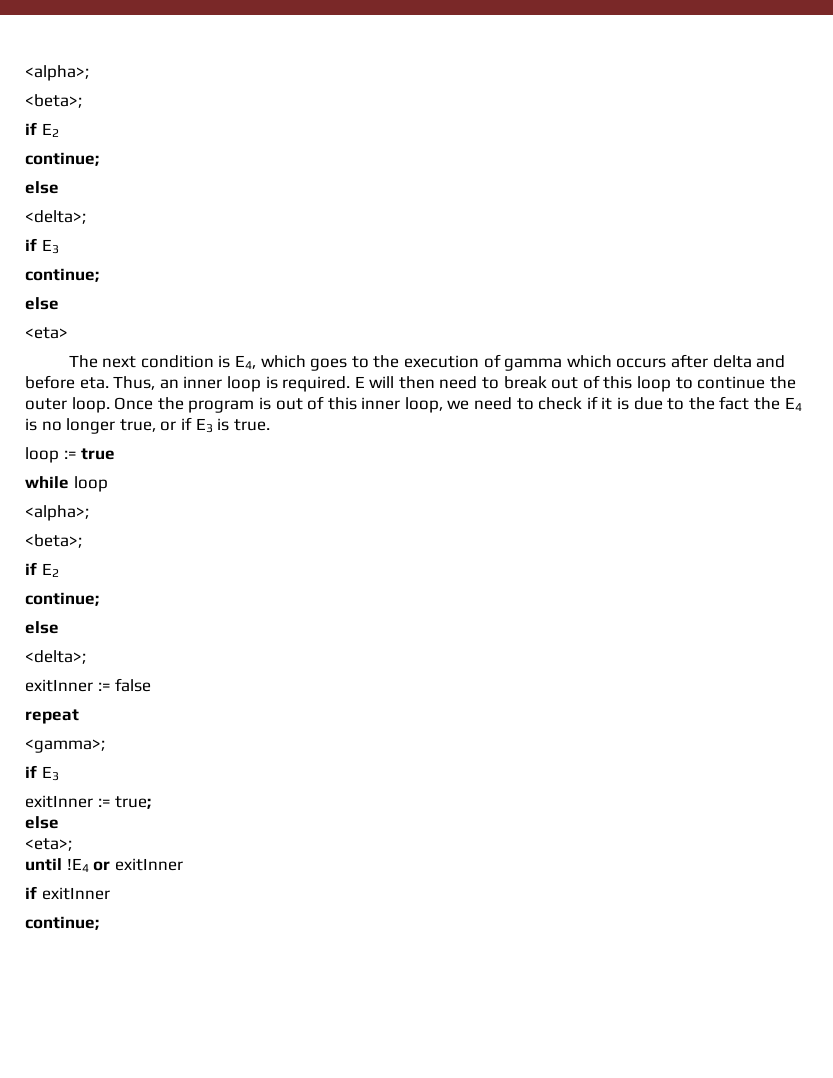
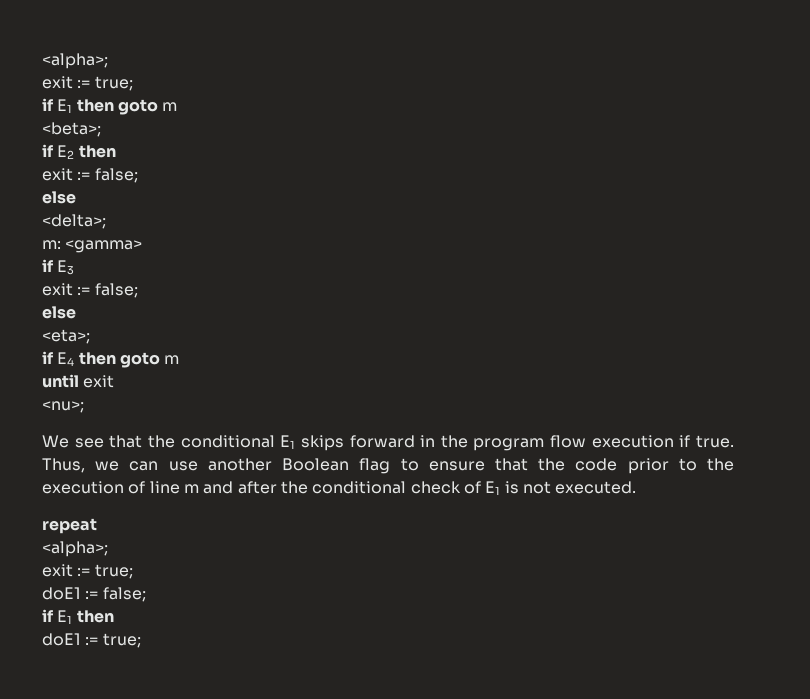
[25,65,89,81] [25,94,82,108] [25,122,59,137] [25,152,99,166] [25,181,59,194] [25,210,86,224] [25,238,59,254] [25,268,99,282] [25,297,59,310] [25,327,68,339] [68,354,786,371] [25,375,796,392] [25,396,802,413] [25,417,270,434] [25,447,116,463] [25,476,108,492] [25,505,89,521] [25,534,82,548] [25,562,59,577] [25,592,99,606] [25,621,59,634] [25,650,86,664] [25,678,152,692] [25,709,79,724] [25,739,105,753] [25,765,59,781] [25,795,152,809] <alpha>; // <beta>; // if E2 // continue; // else // <delta>; // if E3 // continue; // else // <eta> // The next condition is E4, which goes to the execution of gamma which occurs after delta and before eta. Thus, an inner loop is required. E will then need to break out of this loop to continue the outer loop. Once the program is out of this inner loop, we need to check if it is due to the fact the E4 is no longer true, or if E3 is true. // loop := true // while loop // <alpha>; // <beta>; // if E2 // continue; // else // <delta>; // exitInner := false // repeat // <gamma>; // if E3 // exitInner := true; -> [42,53,108,69] [42,76,133,91] [42,98,178,115] [42,122,101,137] [42,144,116,159] [42,168,138,183] [42,191,76,204] [42,214,106,229] [42,240,143,253] [42,259,75,275] [42,283,138,298] <alpha>; // exit := true; // if E1 then goto m // <beta>; // if E2 then // exit := false; // else // <delta>; // m: <gamma> // if E3 // exit := false;
[25,858,183,872] [25,886,110,900] [25,916,99,930] until !E4 or exitInner // if exitInner // continue; -> [42,351,180,368] [42,374,115,388] [42,401,84,413] [42,435,734,451] [42,458,734,474] [42,481,637,495] [42,518,97,534] [42,541,108,557] [42,564,133,579] [42,587,146,602] [42,609,114,624] [42,633,141,648] if E4 then goto m // until exit // <nu>; // We see that the conditional E1 skips forward in the program flow execution if true. Thus, we can use another Boolean flag to ensure that the code prior to the execution of line m and after the conditional check of E1 is not executed. // repeat // <alpha>; // exit := true; // doE1 := false; // if E1 then // doE1 := true;

